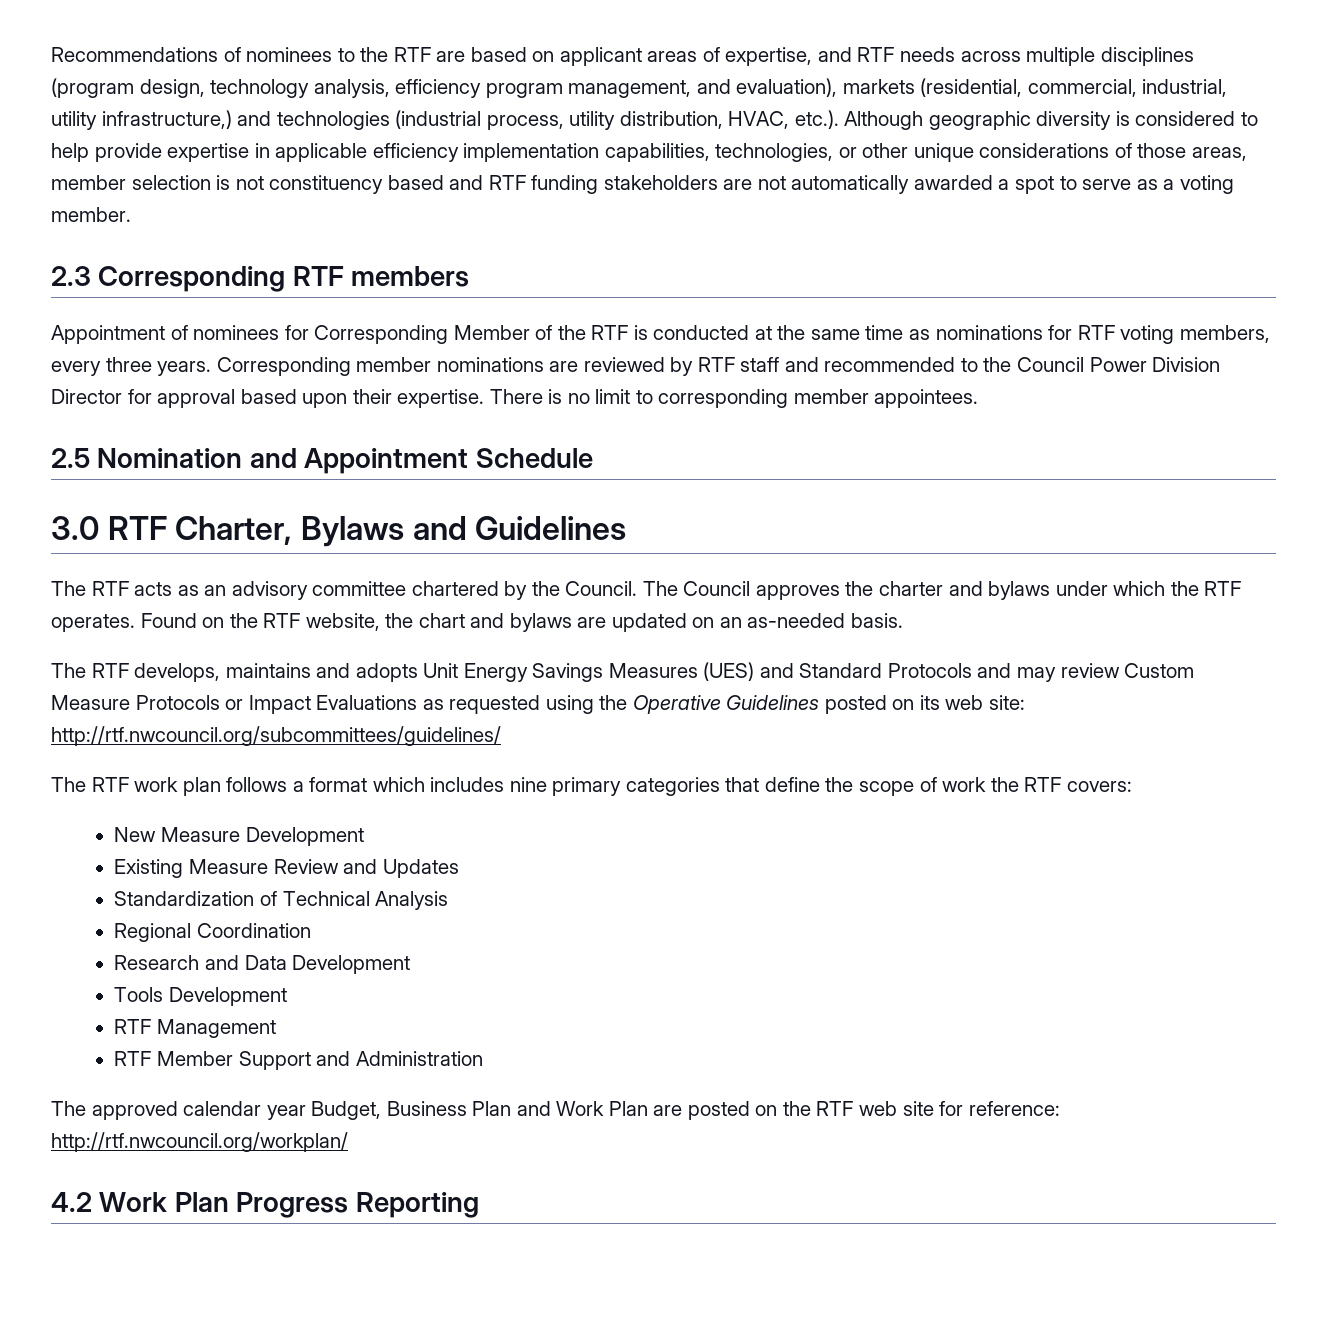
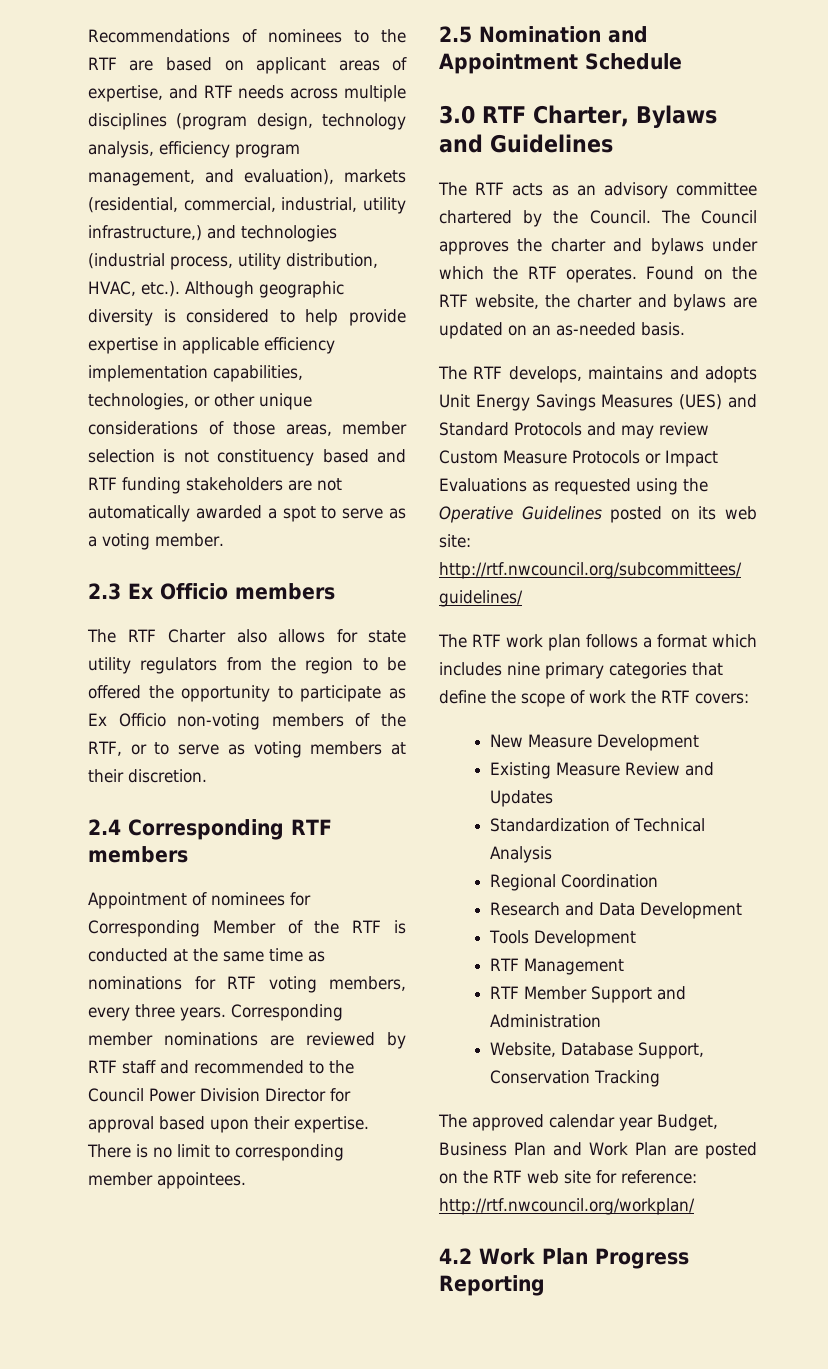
(91, 276) none -> [128,583,335,600] [87,629,406,643] [88,657,406,674] [88,685,406,702] [88,713,406,730] [88,741,406,758] [88,769,207,783] [88,819,121,835] Ex Officio members // The RTF Charter also allows for state utility regulators from the region to be offered the opportunity to participate as Ex Officio non-voting members of the RTF, or to serve as voting members at their discretion. // 2.4
[418,613,465,628] chart -> [576,294,632,308] charter
(483, 1058) none -> [489,1042,704,1059] [489,1070,660,1087] // Website, Database Support, Conservation Tracking

